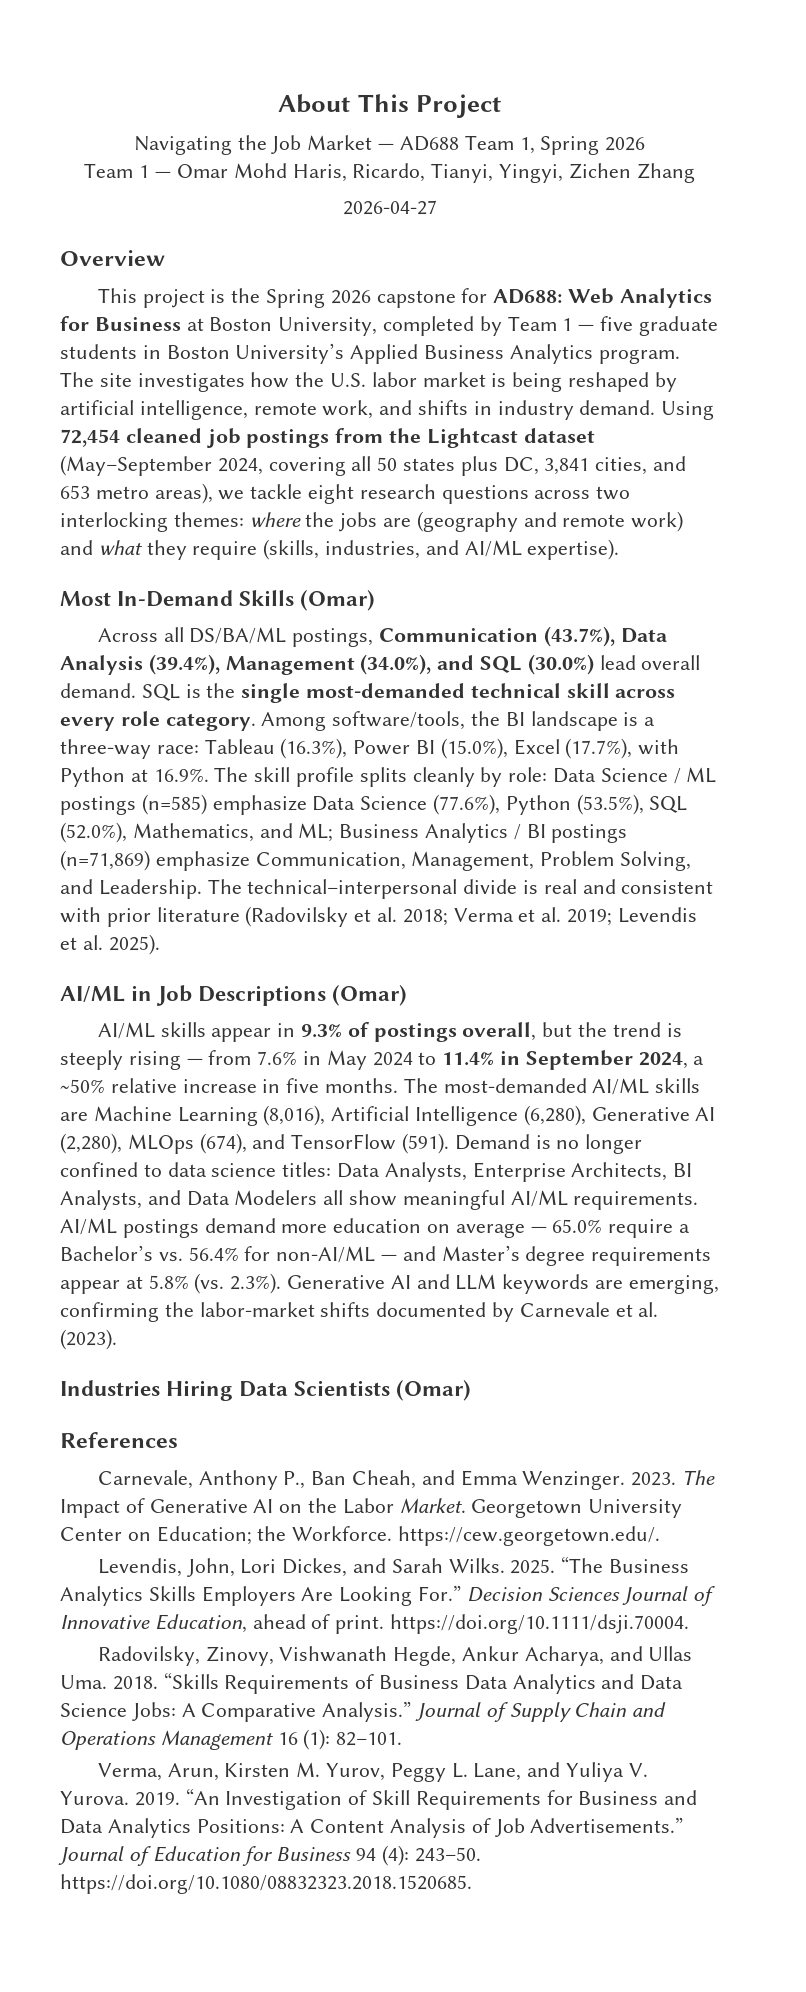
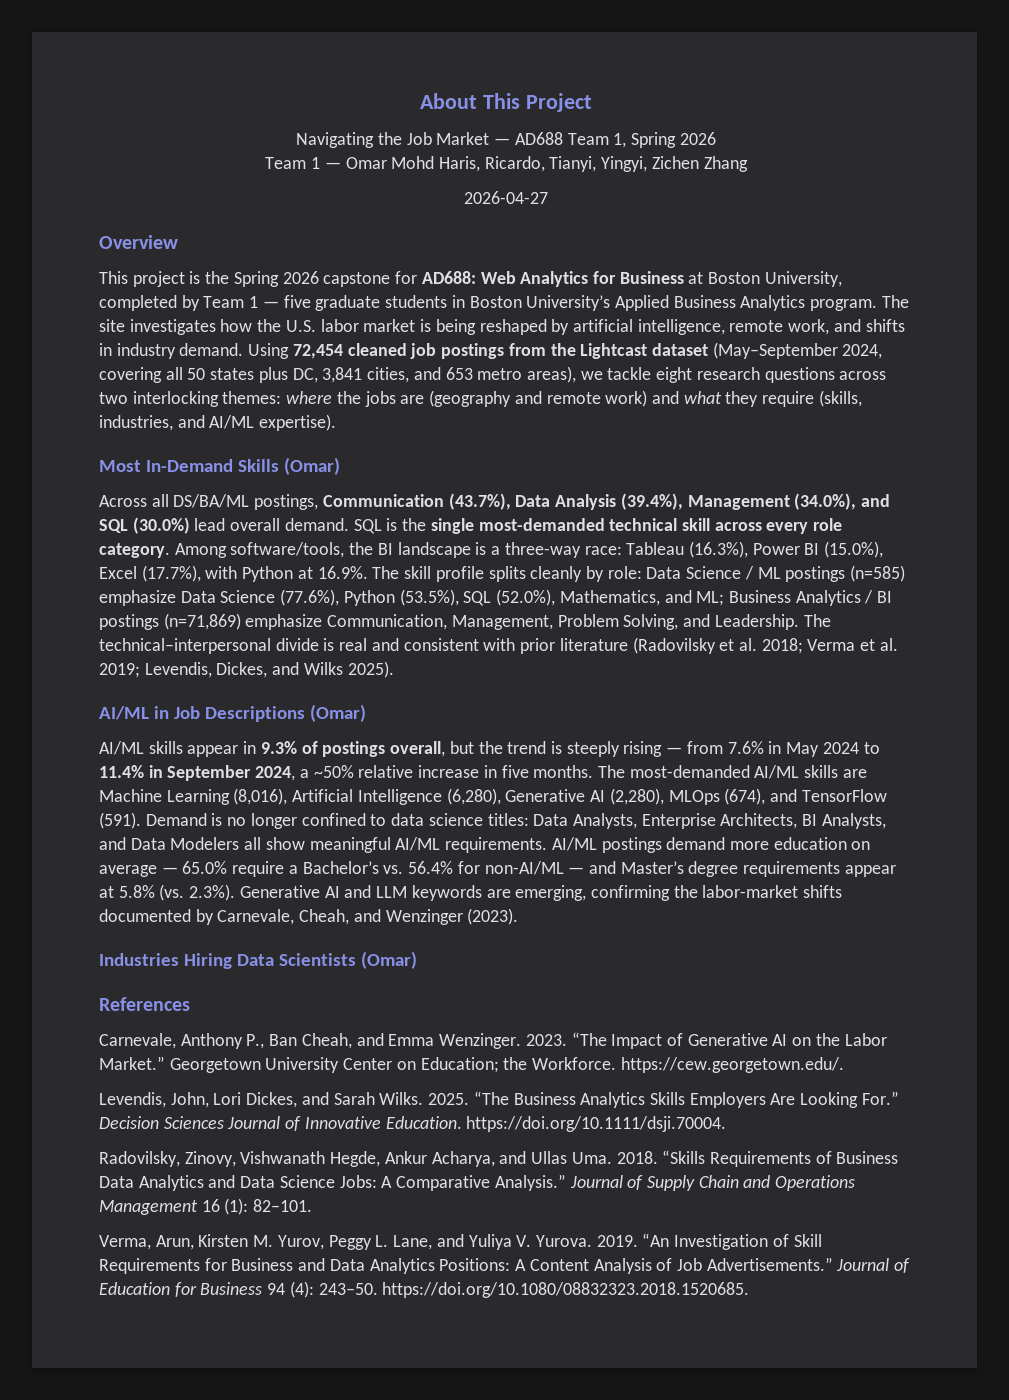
[617,907,697,923] [60,935,103,950] Levendis et al. -> [144,662,343,678] Levendis, Dickes, and Wilks
[519,1302,659,1317] Carnevale et al. -> [217,909,463,925] Carnevale, Cheah, and Wenzinger
[681,1470,715,1485] The -> [571,1032,607,1046] “The
[399,1498,466,1513] Market. -> [99,1056,165,1070] Market.”
[154,1614,385,1634] Education, ahead of print. -> [385,1116,462,1129] Education.

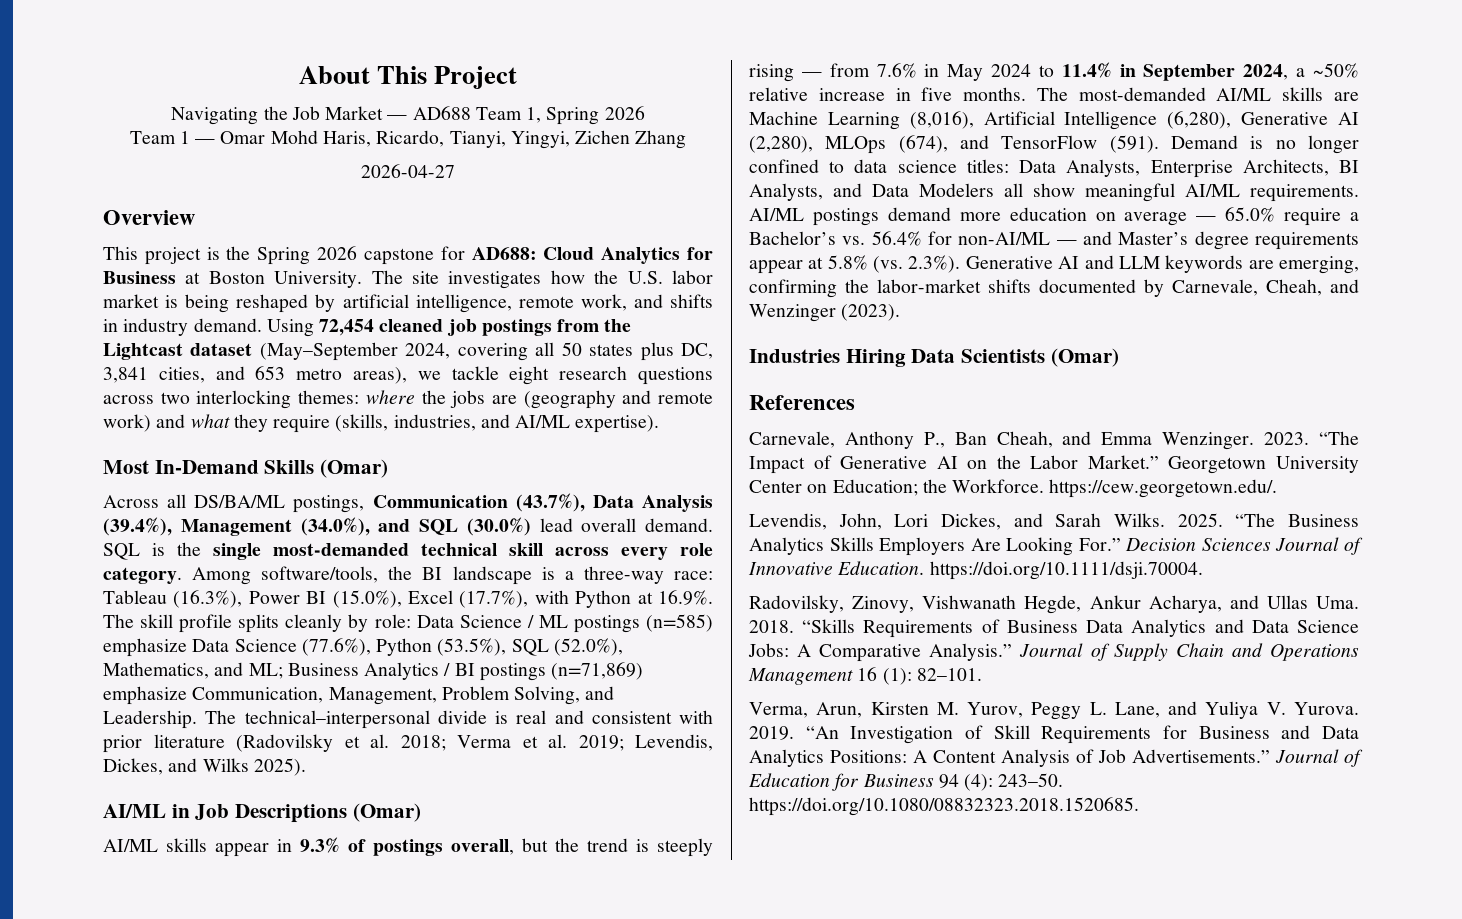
[480,271,516,284] Web -> [543,247,595,260] Cloud
[764,271,842,287] [99,295,878,311] University, completed by Team 1 — five graduate students in Boston University’s Applied Business Analytics program. -> [274,271,363,288] University.

